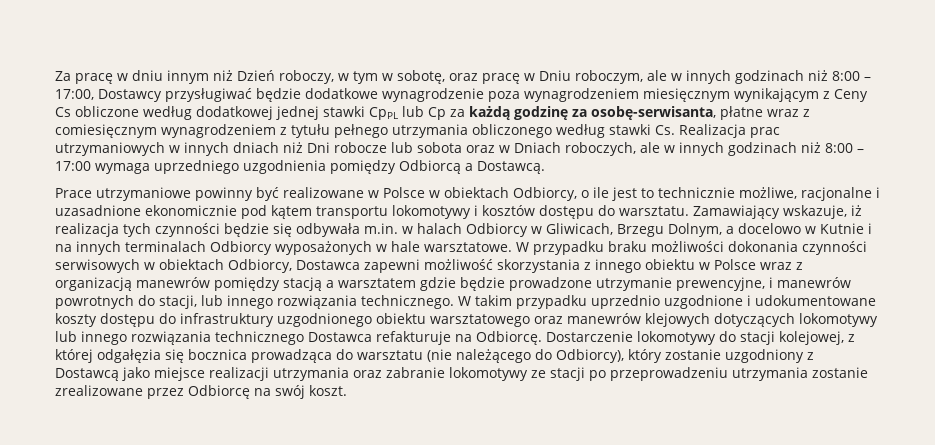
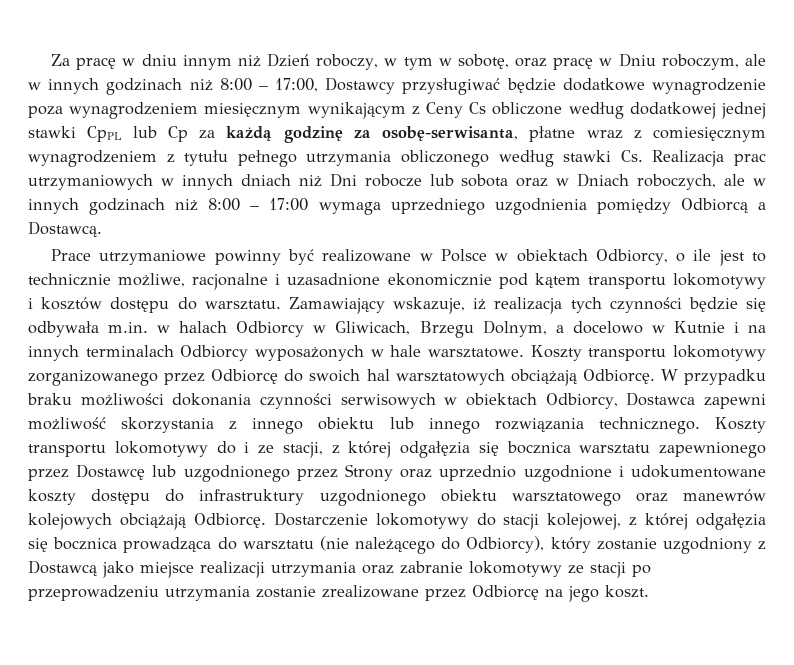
(512, 247) none -> [530,345,766,361] [28,369,655,386] Koszty transportu lokomotywy zorganizowanego przez Odbiorcę do swoich hal warsztatowych obciążają Odbiorcę.
[699,259,803,270] [55,277,851,291] [55,295,587,309] w Polsce wraz z organizacją manewrów pomiędzy stacją a warsztatem gdzie będzie prowadzone utrzymanie prewencyjne, i manewrów powrotnych do stacji, lub innego rozwiązania technicznego. W takim przypadku -> [389,417,766,434] [28,441,766,458] [28,464,433,482] lub innego rozwiązania technicznego. Koszty transportu lokomotywy do i ze stacji, z której odgałęzia się bocznica warsztatu zapewnionego przez Dostawcę lub uzgodnionego przez Strony oraz
[645,313,878,327] [55,331,472,345] klejowych dotyczących lokomotywy lub innego rozwiązania technicznego Dostawca refakturuje na -> [28,513,187,530] kolejowych obciążają
[275,385,305,399] swój -> [568,586,599,602] jego

